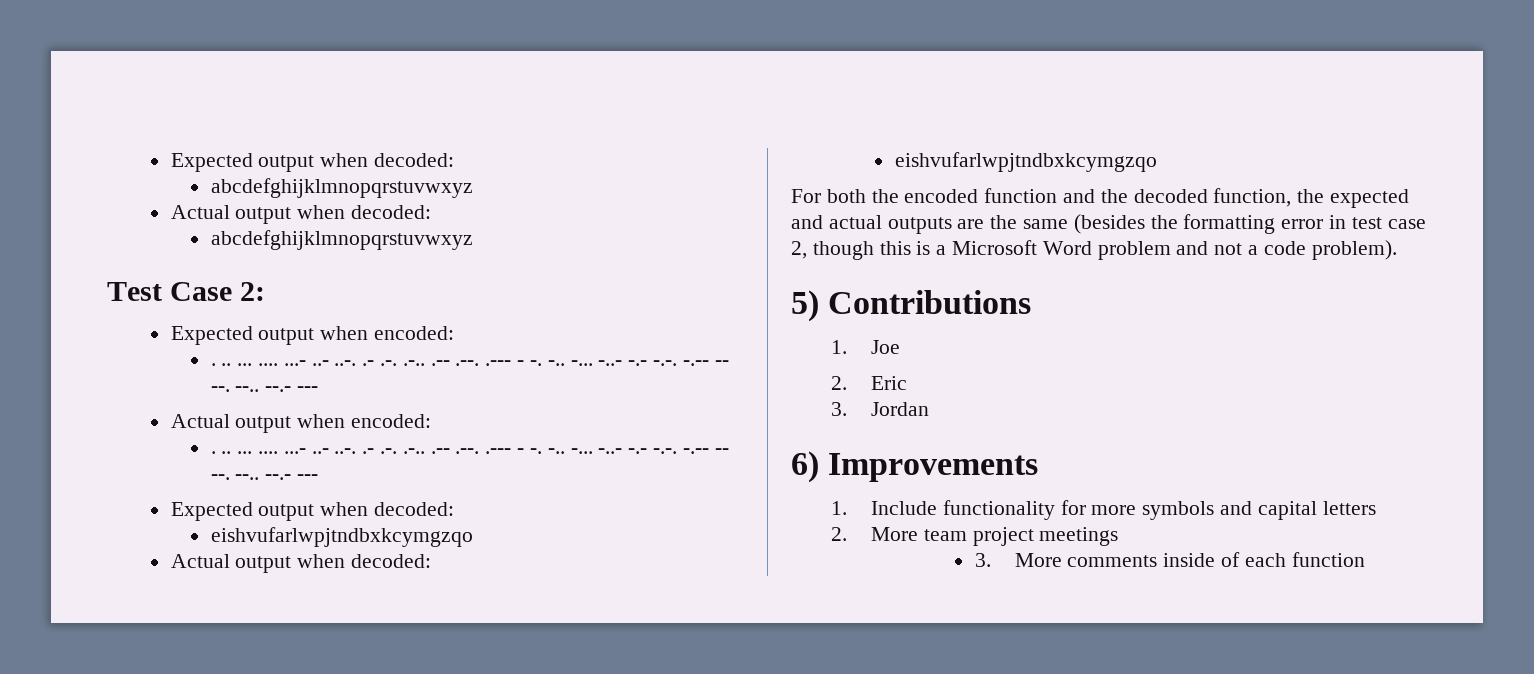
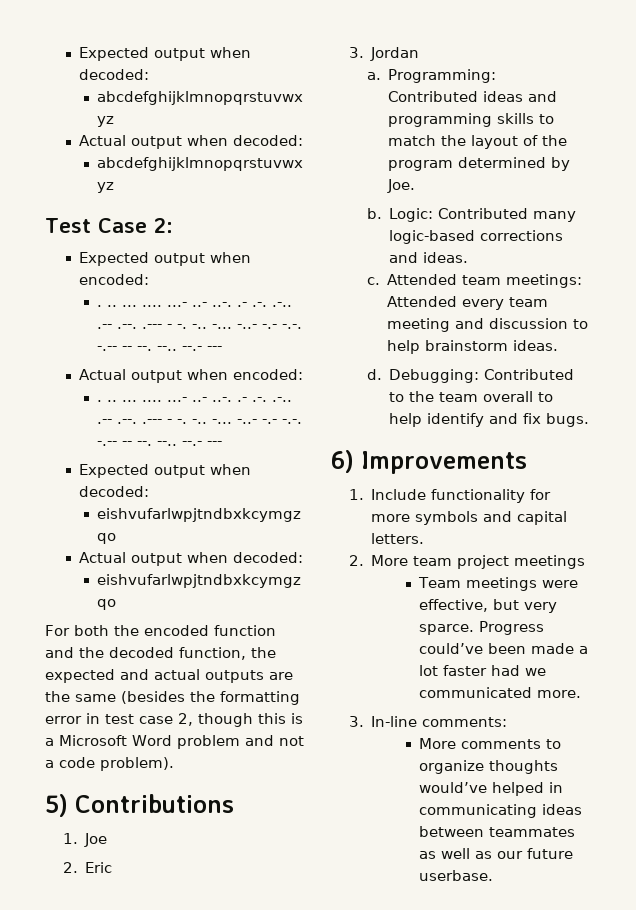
(929, 409) none -> [366,69,497,83] [388,91,558,102] [388,113,555,127] [388,135,568,149] [388,157,571,171] [387,179,416,193] [366,208,577,222] [389,230,564,244] [389,252,469,263] [366,274,583,288] [387,296,549,310] [387,318,589,332] [387,340,559,354] [366,369,575,383] [389,391,554,402] [389,413,590,427] // a. Programming: Contributed ideas and programming skills to match the layout of the program determined by Joe. // b. Logic: Contributed many logic-based corrections and ideas. // c. Attended team meetings: Attended every team meeting and discussion to help brainstorm ideas. // d. Debugging: Contributed to the team overall to help identify and fix bugs.
[1322,501,1376,515] letters -> [371,533,425,544] letters.
[974,552,1365,567] 3. More comments inside of each function -> [418,577,579,591] [419,599,558,613] [419,621,545,635] [419,643,589,654] [419,665,547,676] [419,687,582,698] [348,716,508,727] [419,738,562,749] [419,760,559,774] [419,782,564,796] [419,804,583,818] [419,826,576,837] [419,848,574,859] [419,870,494,881] Team meetings were effective, but very sparce. Progress could’ve been made a lot faster had we communicated more. // 3. In-line comments: // More comments to organize thoughts would’ve helped in communicating ideas between teammates as well as our future userbase.

